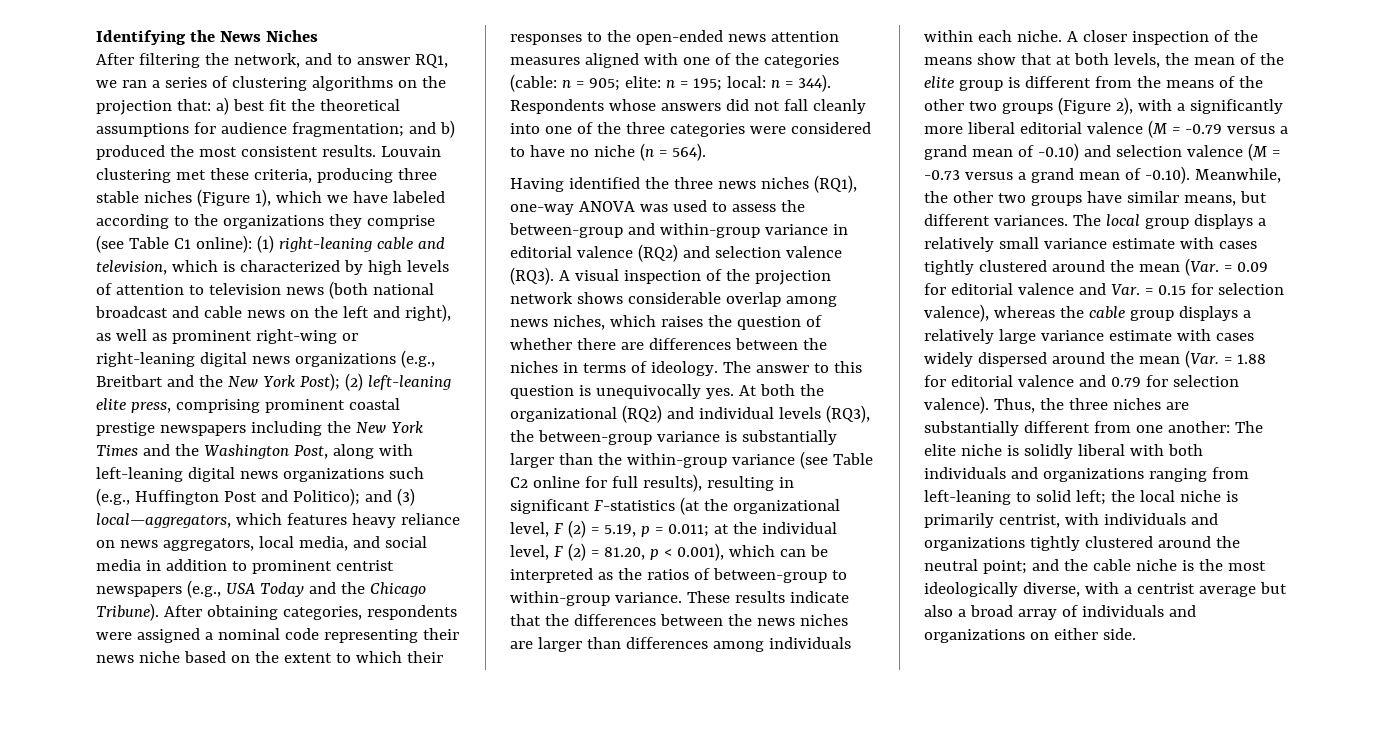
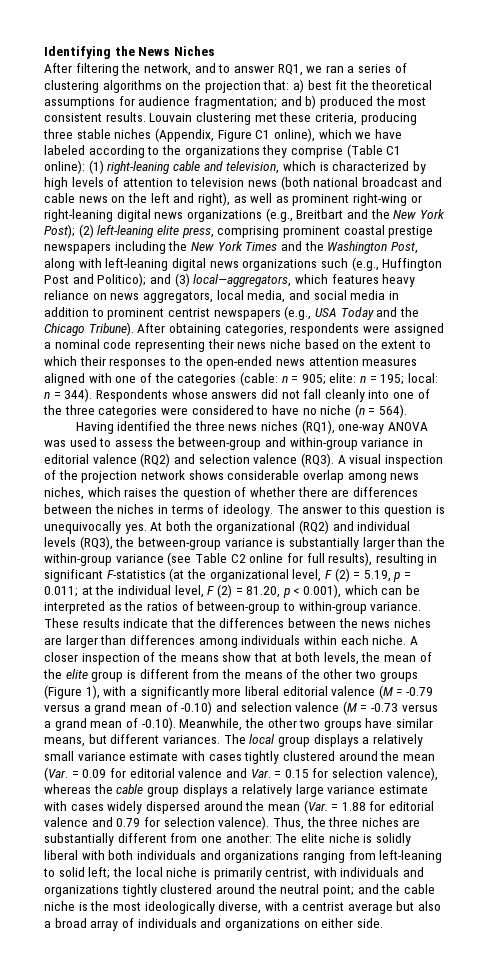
[196,189,271,207] (Figure 1), -> [154,128,315,142] (Appendix, Figure C1 online),
[96,235,169,253] (see Table -> [346,144,383,158] (Table
[1115,97,1133,115] 2), -> [85,685,100,699] 1),

